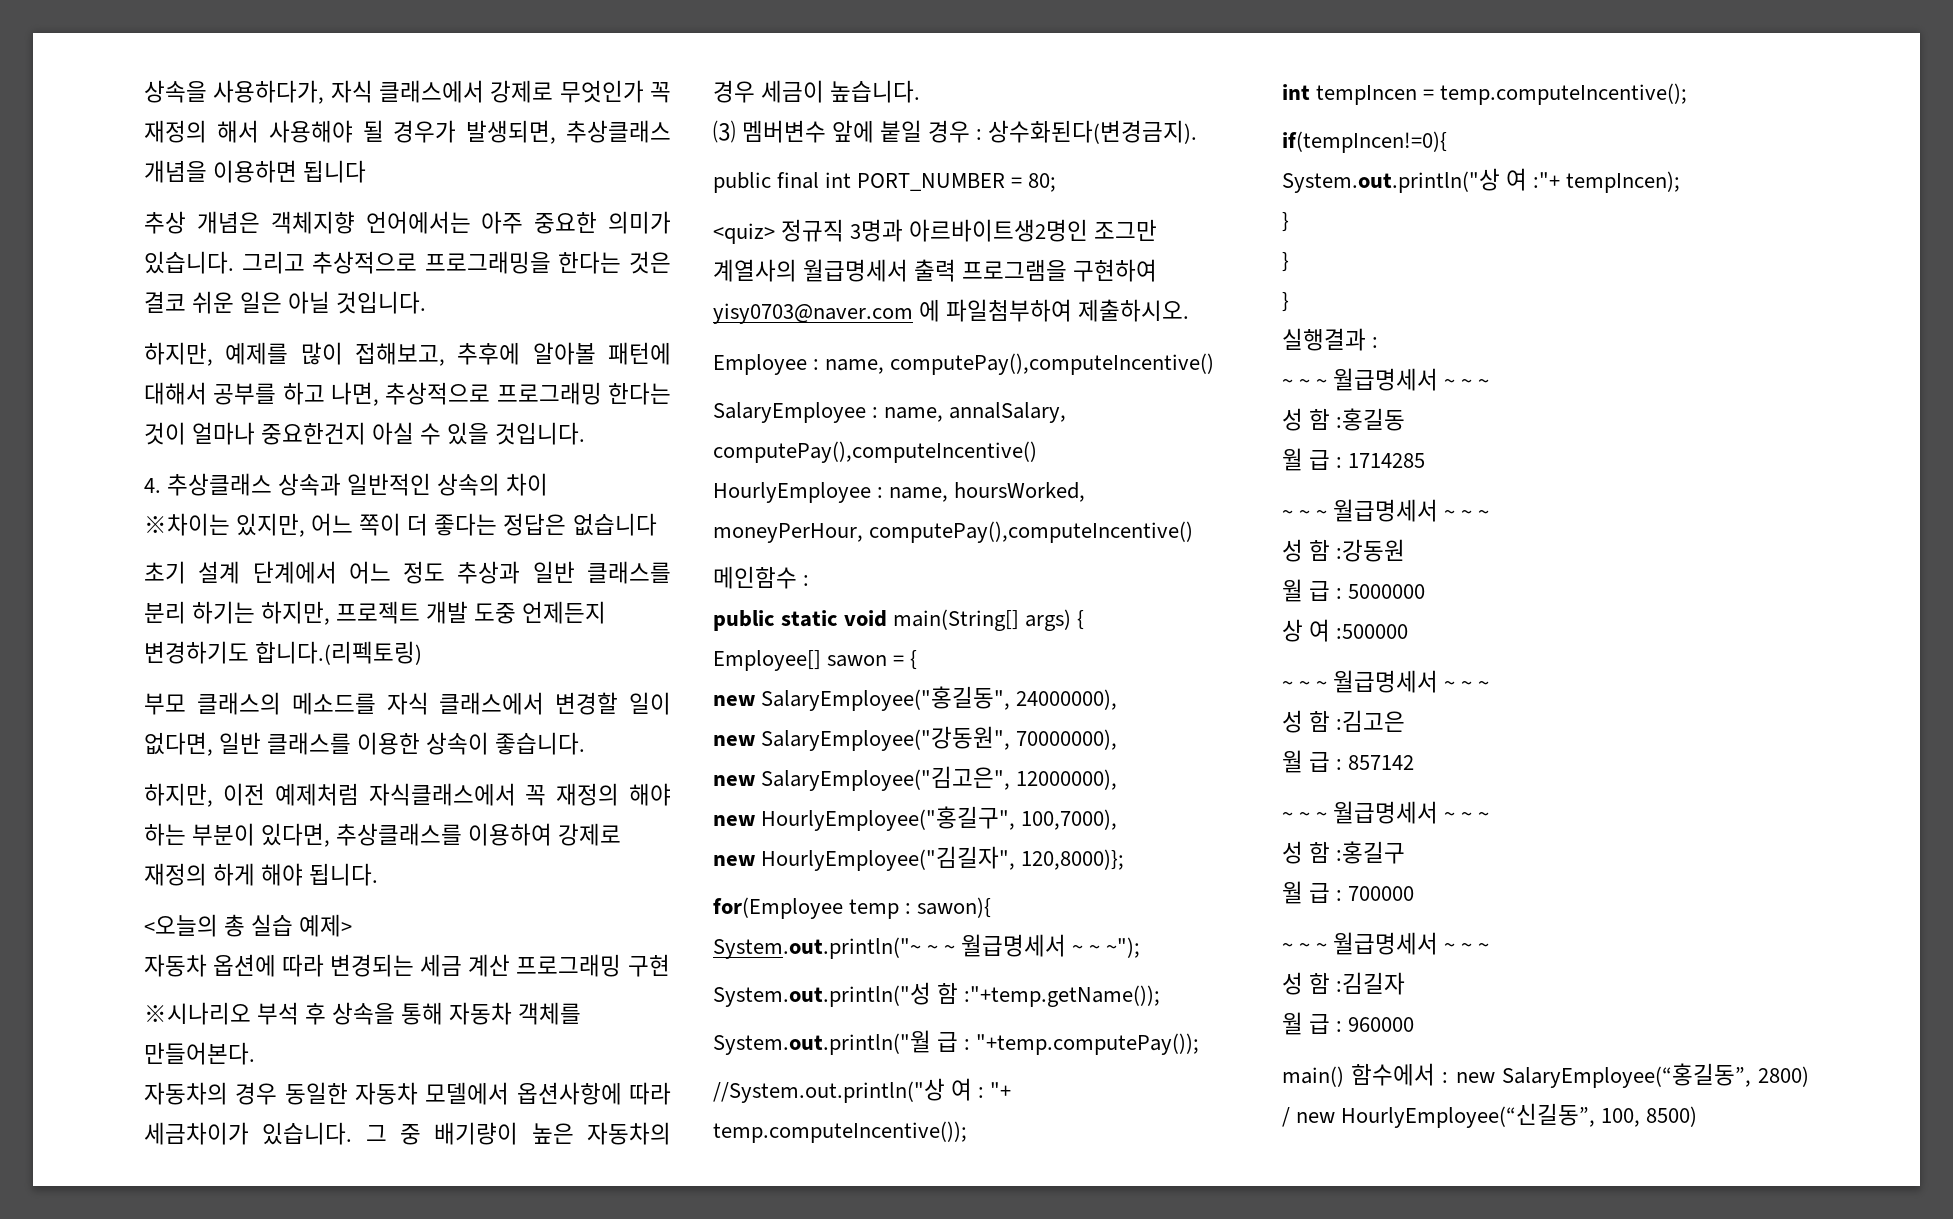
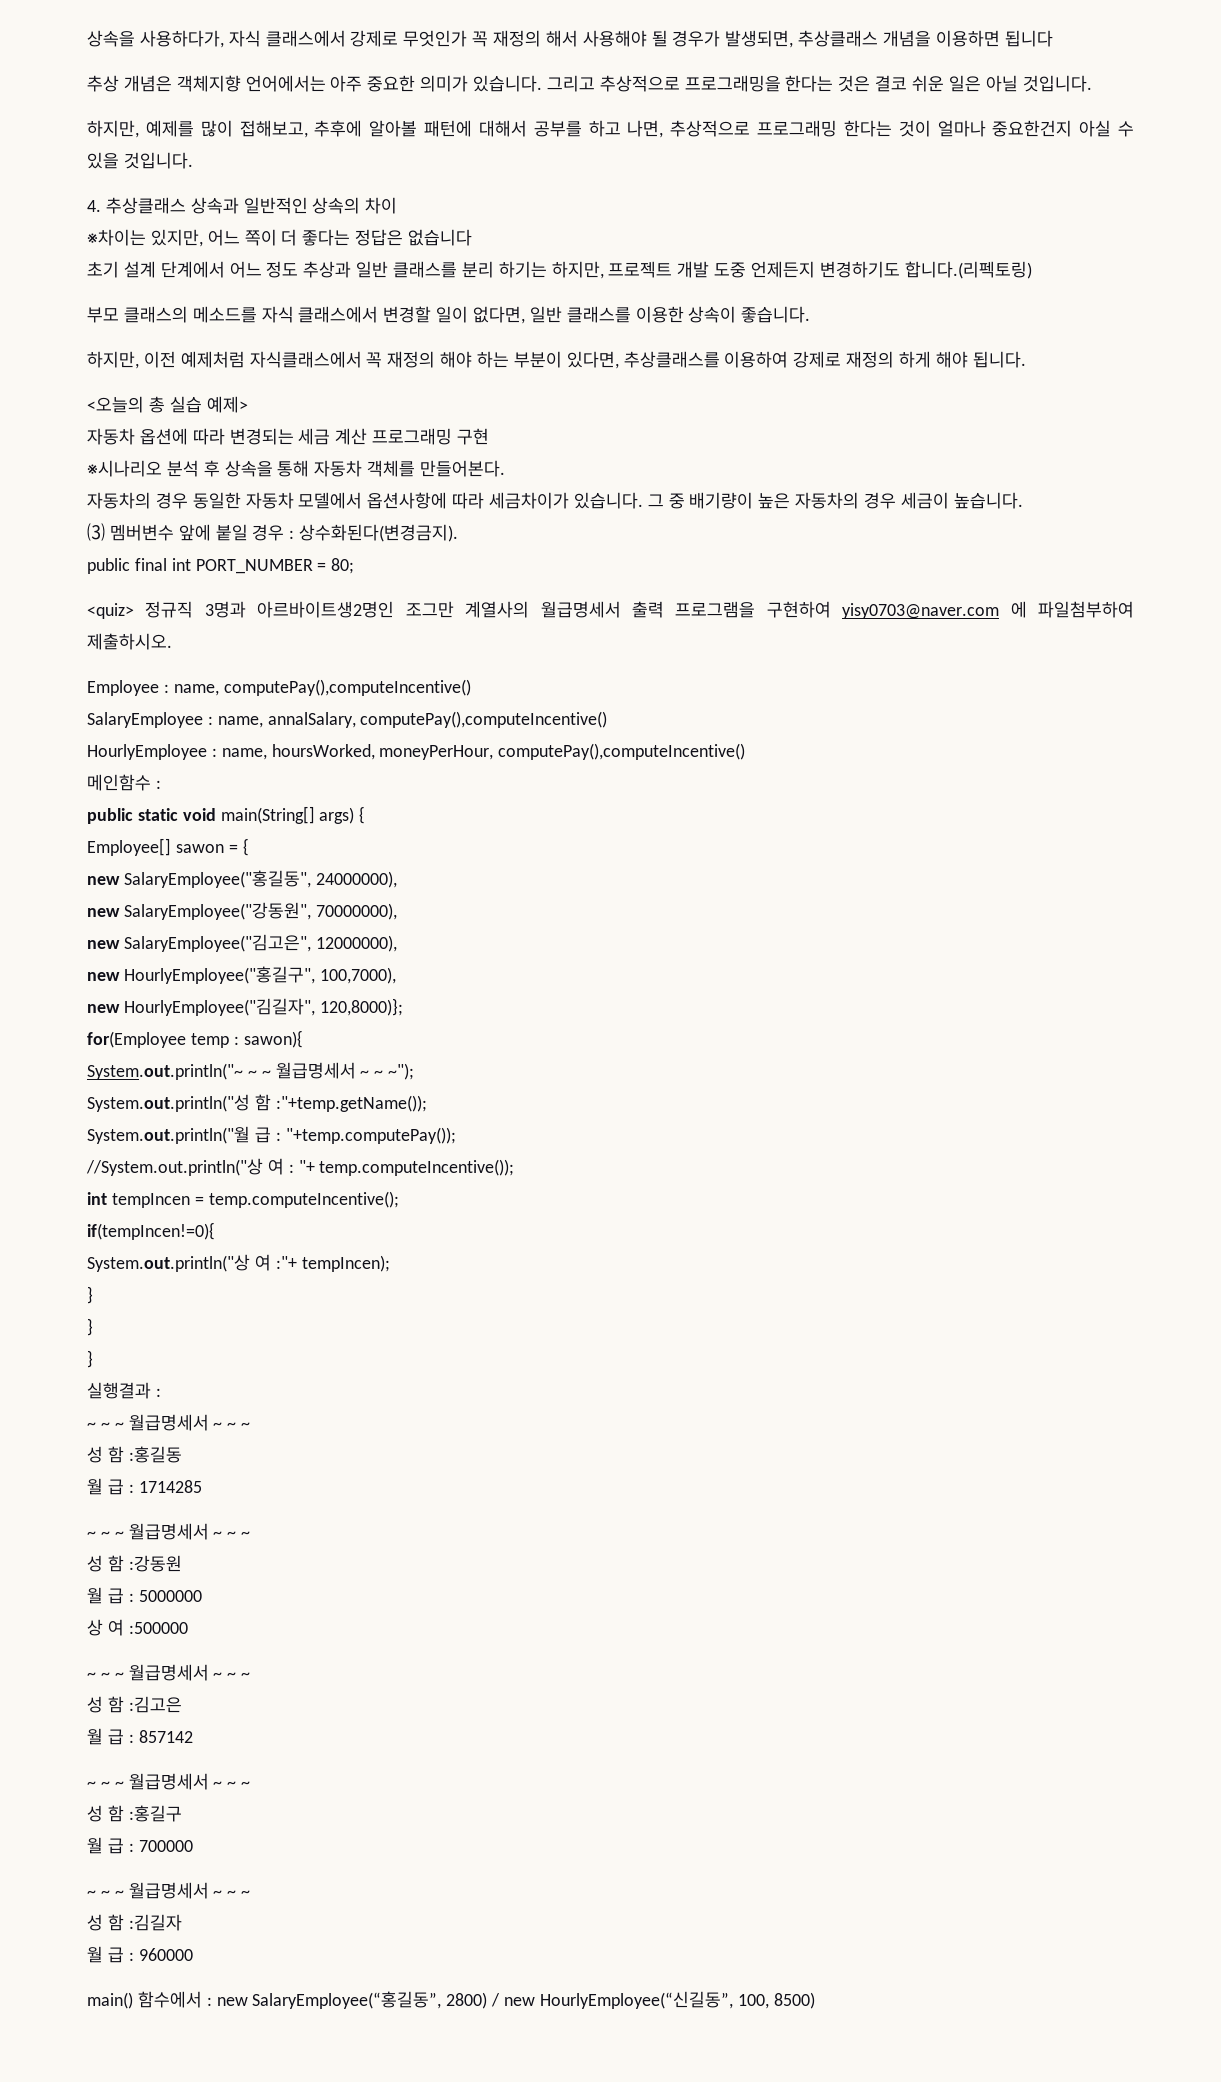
[257,1002,300,1025] 부석 -> [166,460,199,477] 분석

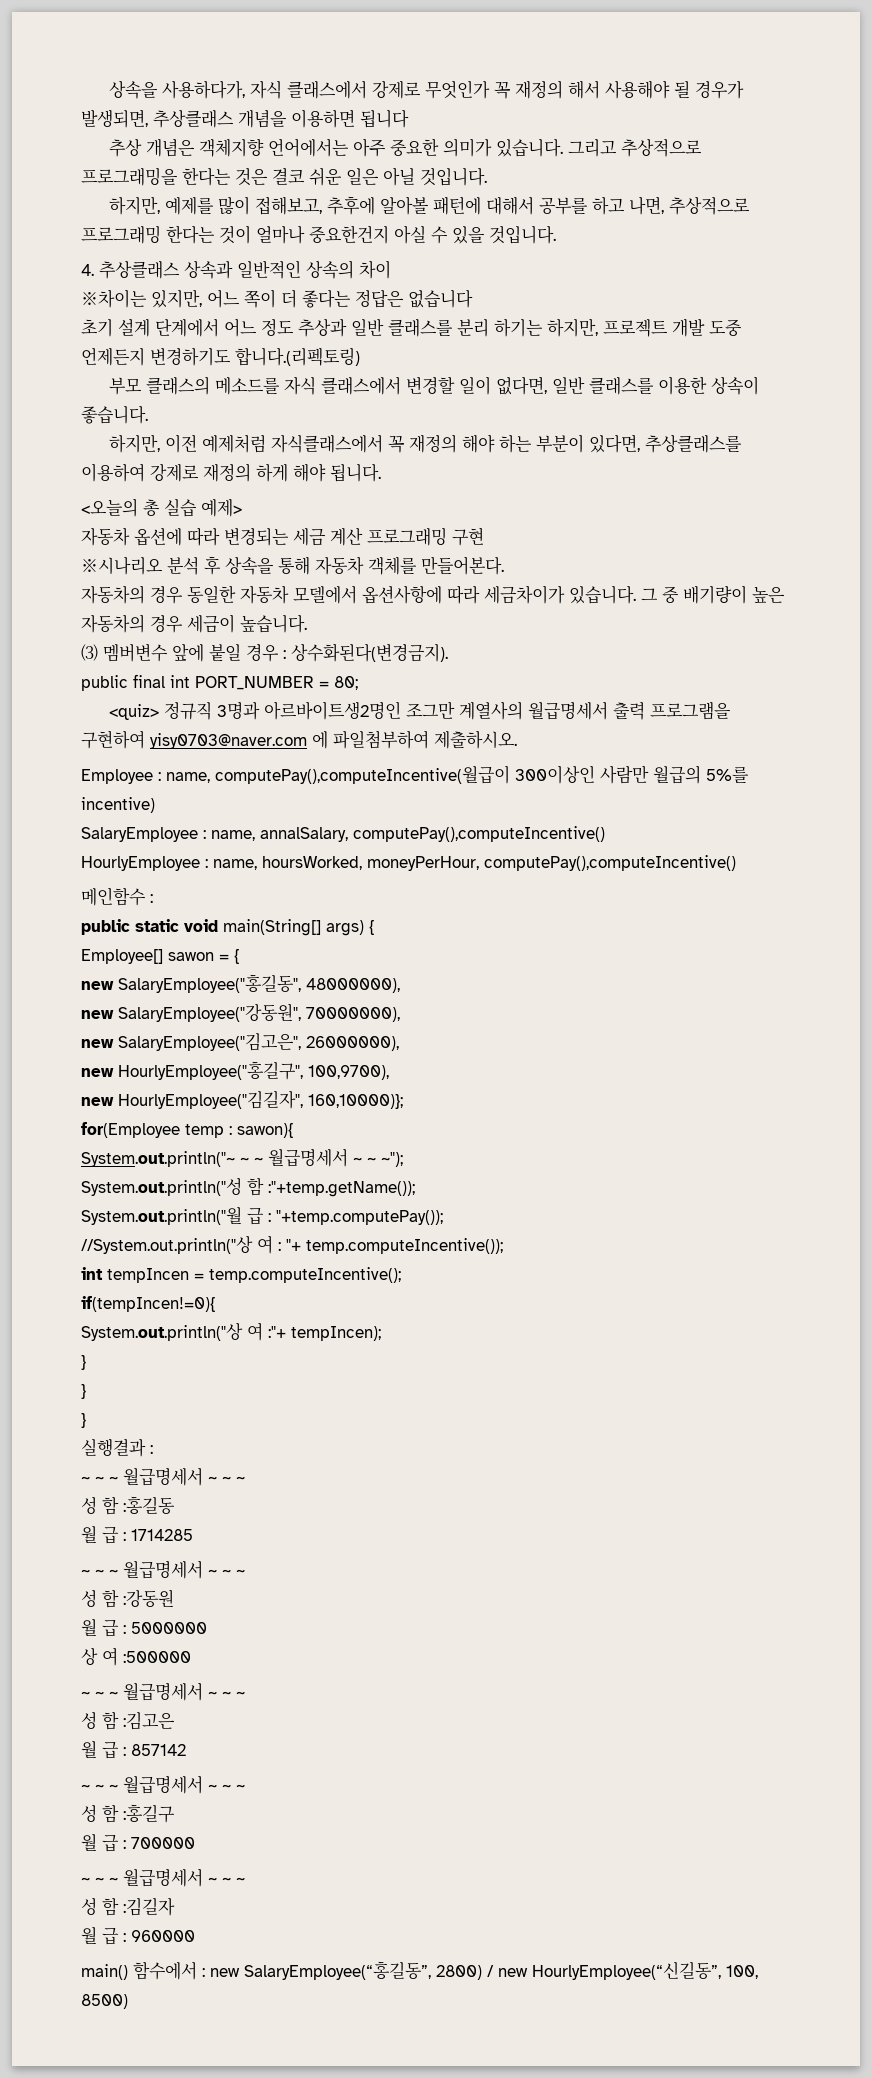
[223,679,471,696] computePay(),computeIncentive() -> [215,765,749,784] [81,797,155,813] computePay(),computeIncentive(월급이 300이상인 사람만 월급의 5%를 incentive)
[315,871,397,888] 24000000), -> [306,978,400,993] 48000000),
[315,935,397,952] 12000000), -> [306,1036,399,1051] 26000000),
[319,967,396,984] 100,7000), -> [308,1065,389,1080] 100,9700),
[319,998,403,1016] 120,8000)}; -> [308,1094,403,1109] 160,10000)};

